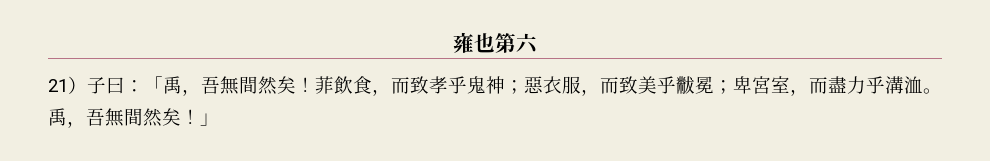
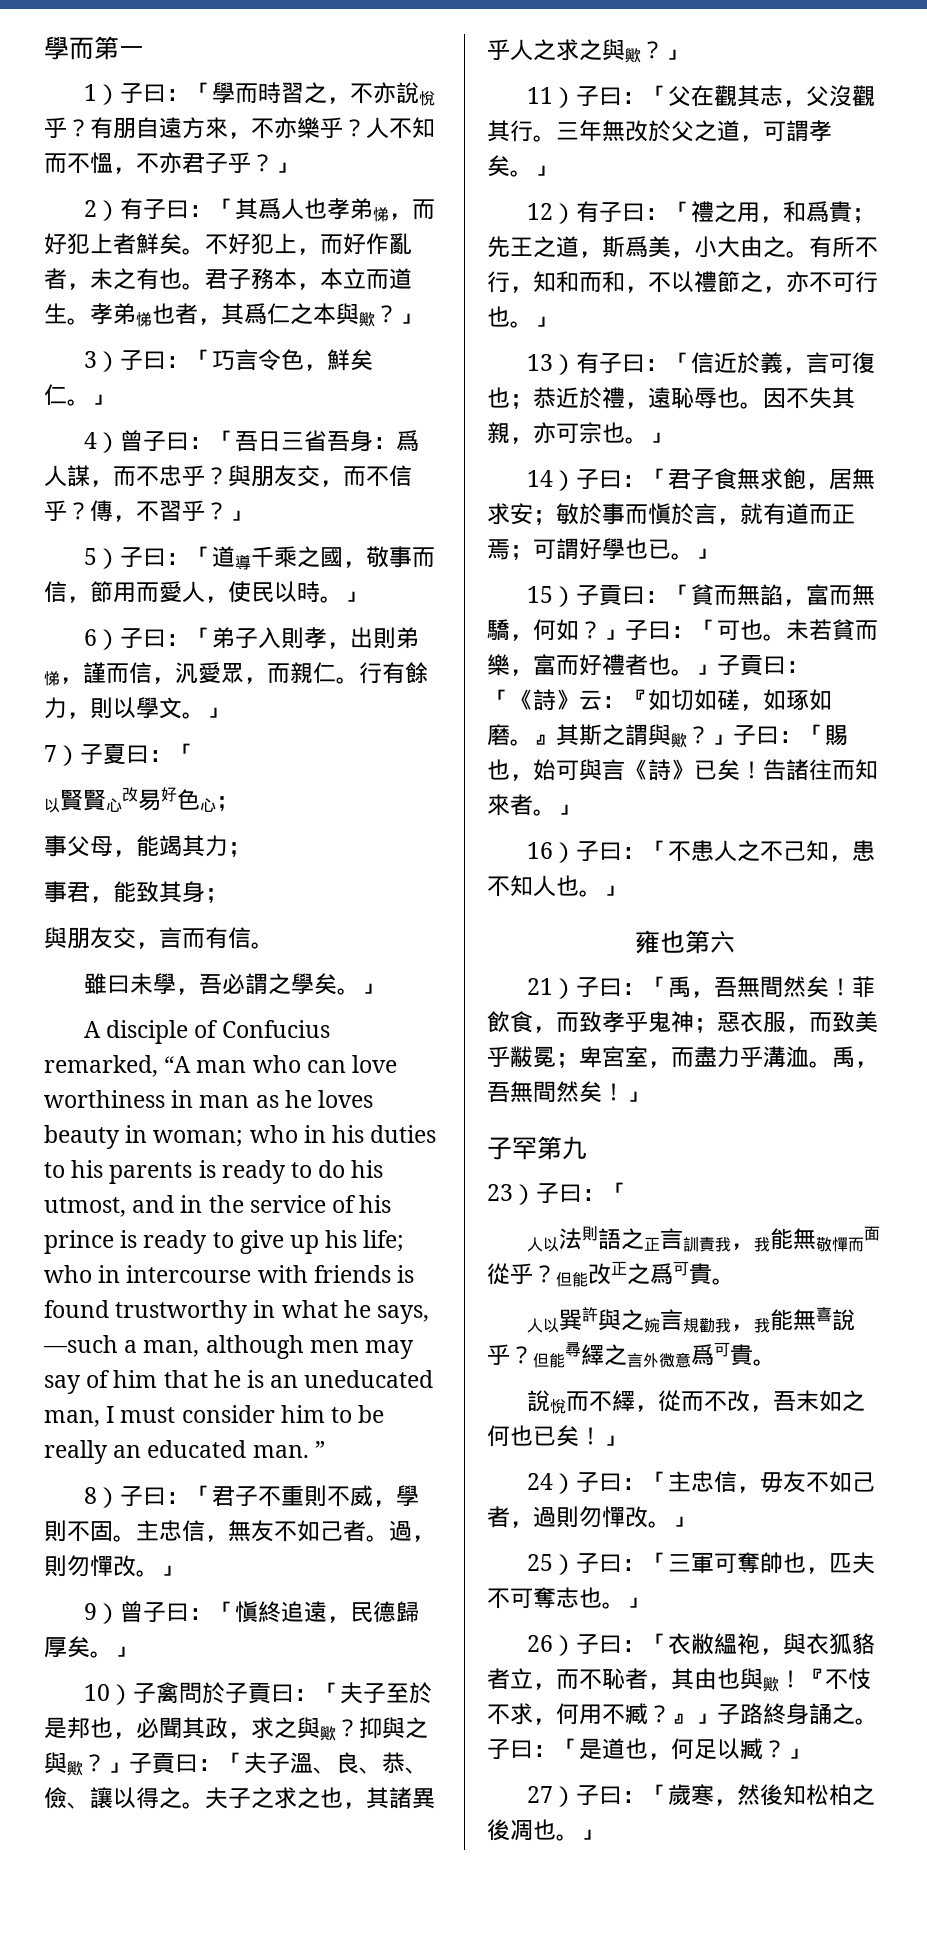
(453, 42) none -> [44,36,144,60] [83,82,435,106] [44,117,435,139] [44,152,297,174] [83,198,435,222] [44,233,412,255] [44,268,412,290] [44,303,421,327] [83,349,373,372] [44,384,113,406] [83,430,419,453] [44,465,412,487] [44,500,251,522] [83,546,435,570] [44,581,366,603] [83,627,419,650] [44,662,428,686] [44,697,228,719] [44,743,195,766] [44,787,239,813] [44,835,251,857] [44,881,228,903] [44,927,274,949] [83,973,383,995] [83,1020,330,1044] [44,1055,398,1077] [44,1090,374,1108] [44,1125,437,1149] [44,1160,384,1184] [44,1195,392,1217] [44,1230,405,1254] [44,1265,415,1283] [44,1300,430,1324] [43,1335,414,1359] [44,1370,434,1394] [44,1405,385,1427] [44,1440,325,1464] [83,1485,419,1508] [44,1520,435,1542] [44,1555,182,1577] [83,1601,419,1624] [44,1636,136,1658] [83,1682,432,1705] [44,1717,428,1741] [44,1752,428,1776] [44,1787,435,1809] [487,39,687,63] [526,85,875,108] [487,120,832,142] [487,155,556,177] [526,201,875,224] [487,236,878,258] [487,271,878,293] [487,306,556,328] [526,352,875,375] [487,387,855,409] [487,422,671,444] [526,468,875,491] [487,503,855,525] [487,538,717,560] [526,584,875,607] [487,619,878,641] [487,654,809,676] [487,689,832,711] [487,724,848,748] [487,759,878,781] [487,794,579,816] [526,840,875,863] [487,875,625,897] 學而第一 // 1）子曰：「學而時習之，不亦說悅乎？有朋自遠方來，不亦樂乎？人不知而不慍，不亦君子乎？」 // 2）有子曰：「其爲人也孝弟悌，而好犯上者鮮矣。不好犯上，而好作亂者，未之有也。君子務本，本立而道生。孝弟悌也者，其爲仁之本與歟？」 // 3）子曰：「巧言令色，鮮矣仁。」 // 4）曾子曰：「吾日三省吾身：爲人謀，而不忠乎？與朋友交，而不信乎？傳，不習乎？」 // 5）子曰：「道導千乘之國，敬事而信，節用而愛人，使民以時。」 // 6）子曰：「弟子入則孝，出則弟悌，謹而信，汎愛眾，而親仁。行有餘力，則以學文。」 // 7）子夏曰：「 // 以賢賢心改易好色心； // 事父母，能竭其力； // 事君，能致其身； // 與朋友交，言而有信。 // 雖曰未學，吾必謂之學矣。」 // A disciple of Confucius remarked, “A man who can love worthiness in man as he loves beauty in woman; who in his duties to his parents is ready to do his utmost, and in the service of his prince is ready to give up his life; who in intercourse with friends is found trustworthy in what he says, —such a man, although men may say of him that he is an uneducated man, I must consider him to be really an educated man. ” // 8）子曰：「君子不重則不威，學則不固。主忠信，無友不如己者。過，則勿憚改。」 // 9）曾子曰：「愼終追遠，民德歸厚矣。」 // 10）子禽問於子貢曰：「夫子至於是邦也，必聞其政，求之與歟？抑與之與歟？」子貢曰：「夫子溫、良、恭、儉、讓以得之。夫子之求之也，其諸異乎人之求之與歟？」 // 11）子曰：「父在觀其志，父沒觀其行。三年無改於父之道，可謂孝矣。」 // 12）有子曰：「禮之用，和爲貴；先王之道，斯爲美，小大由之。有所不行，知和而和，不以禮節之，亦不可行也。」 // 13）有子曰：「信近於義，言可復也；恭近於禮，遠恥辱也。因不失其親，亦可宗也。」 // 14）子曰：「君子食無求飽，居無求安；敏於事而愼於言，就有道而正焉；可謂好學也已。」 // 15）子貢曰：「貧而無諂，富而無驕，何如？」子曰：「可也。未若貧而樂，富而好禮者也。」子貢曰：「《詩》云：『如切如磋，如琢如磨。』其斯之謂與歟？」子曰：「賜也，始可與言《詩》已矣！告諸往而知來者。」 // 16）子曰：「不患人之不己知，患不知人也。」 //
(219, 119) none -> [487,1136,587,1160] [487,1182,628,1205] [526,1226,880,1252] [487,1261,735,1287] [526,1307,855,1333] [487,1342,776,1368] [526,1390,865,1414] [487,1425,625,1447] [526,1471,875,1494] [487,1506,694,1528] [526,1552,875,1575] [487,1587,648,1609] [526,1633,875,1656] [487,1668,871,1692] [487,1703,878,1725] [487,1738,809,1760] [526,1784,875,1807] [487,1819,602,1841] // 子罕第九 // 23）子曰：「 // 人以法則語之正言訓責我，我能無敬憚而面從乎？但能改正之爲可貴。 // 人以巽許與之婉言規勸我，我能無喜說乎？但能尋繹之言外微意爲可貴。 // 說悅而不繹，從而不改，吾末如之何也已矣！」 // 24）子曰：「主忠信，毋友不如己者，過則勿憚改。」 // 25）子曰：「三軍可奪帥也，匹夫不可奪志也。」 // 26）子曰：「衣敝縕袍，與衣狐貉者立，而不恥者，其由也與歟！『不忮不求，何用不臧？』」子路終身誦之。子曰：「是道也，何足以臧？」 // 27）子曰：「歲寒，然後知松柏之後凋也。」

